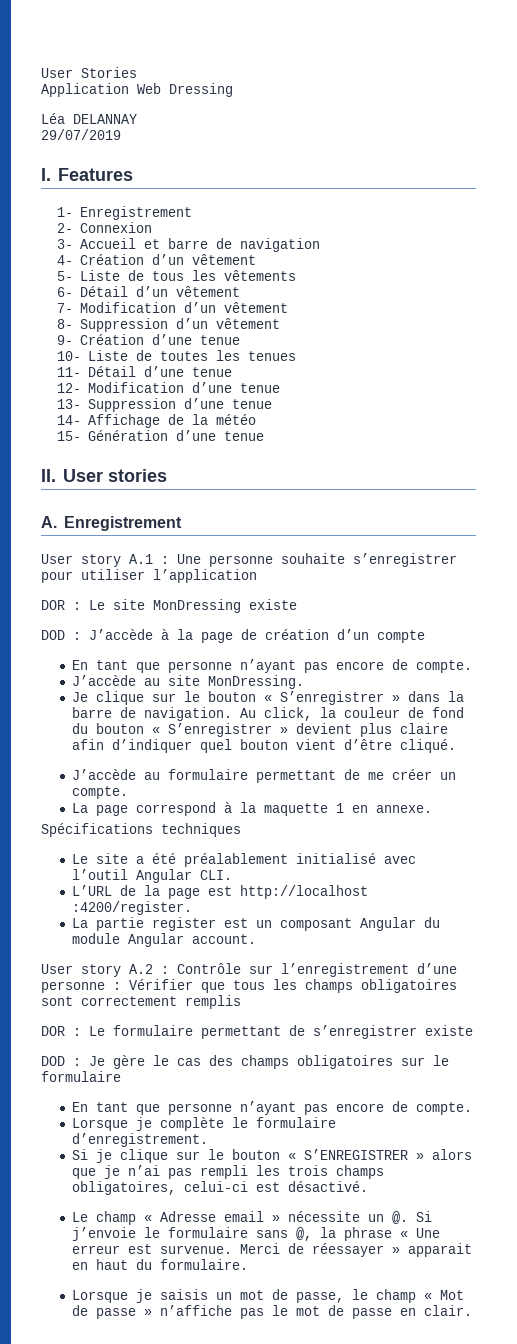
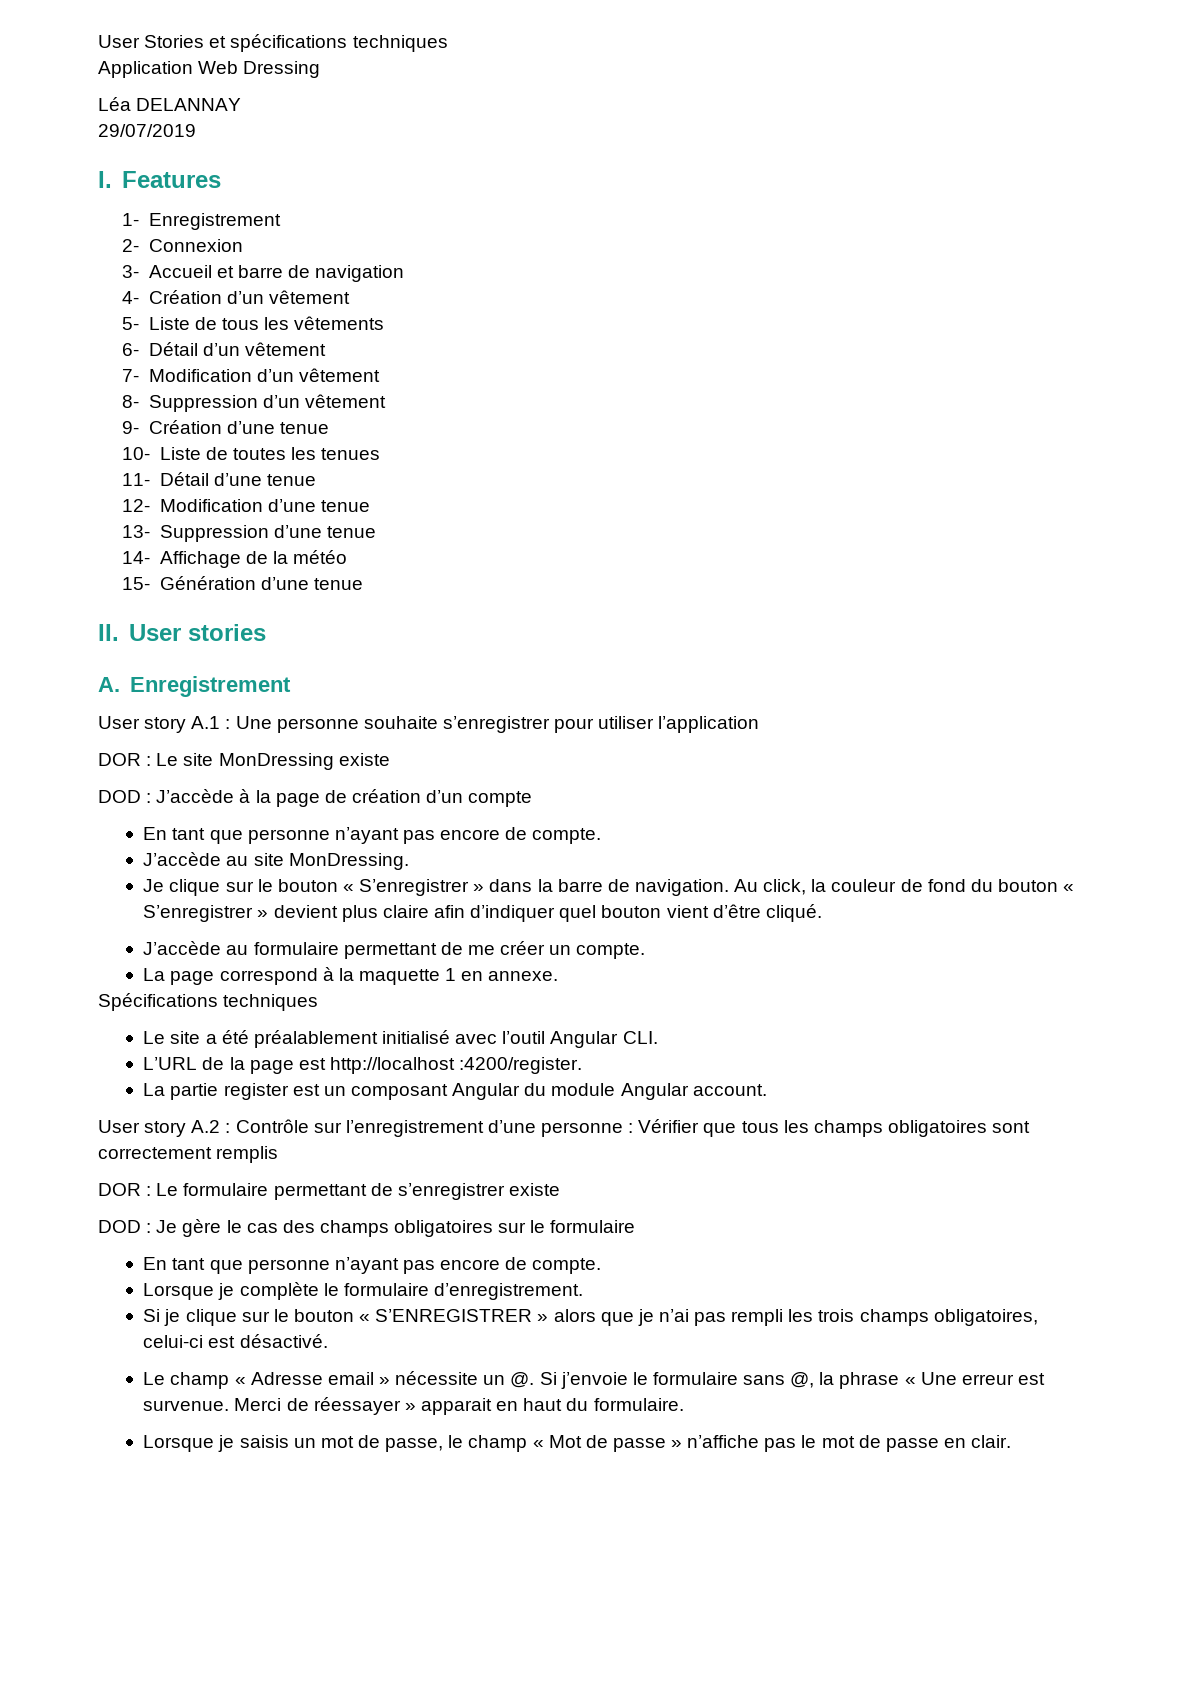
(137, 72) none -> [209,34,448,52] et spécifications techniques

